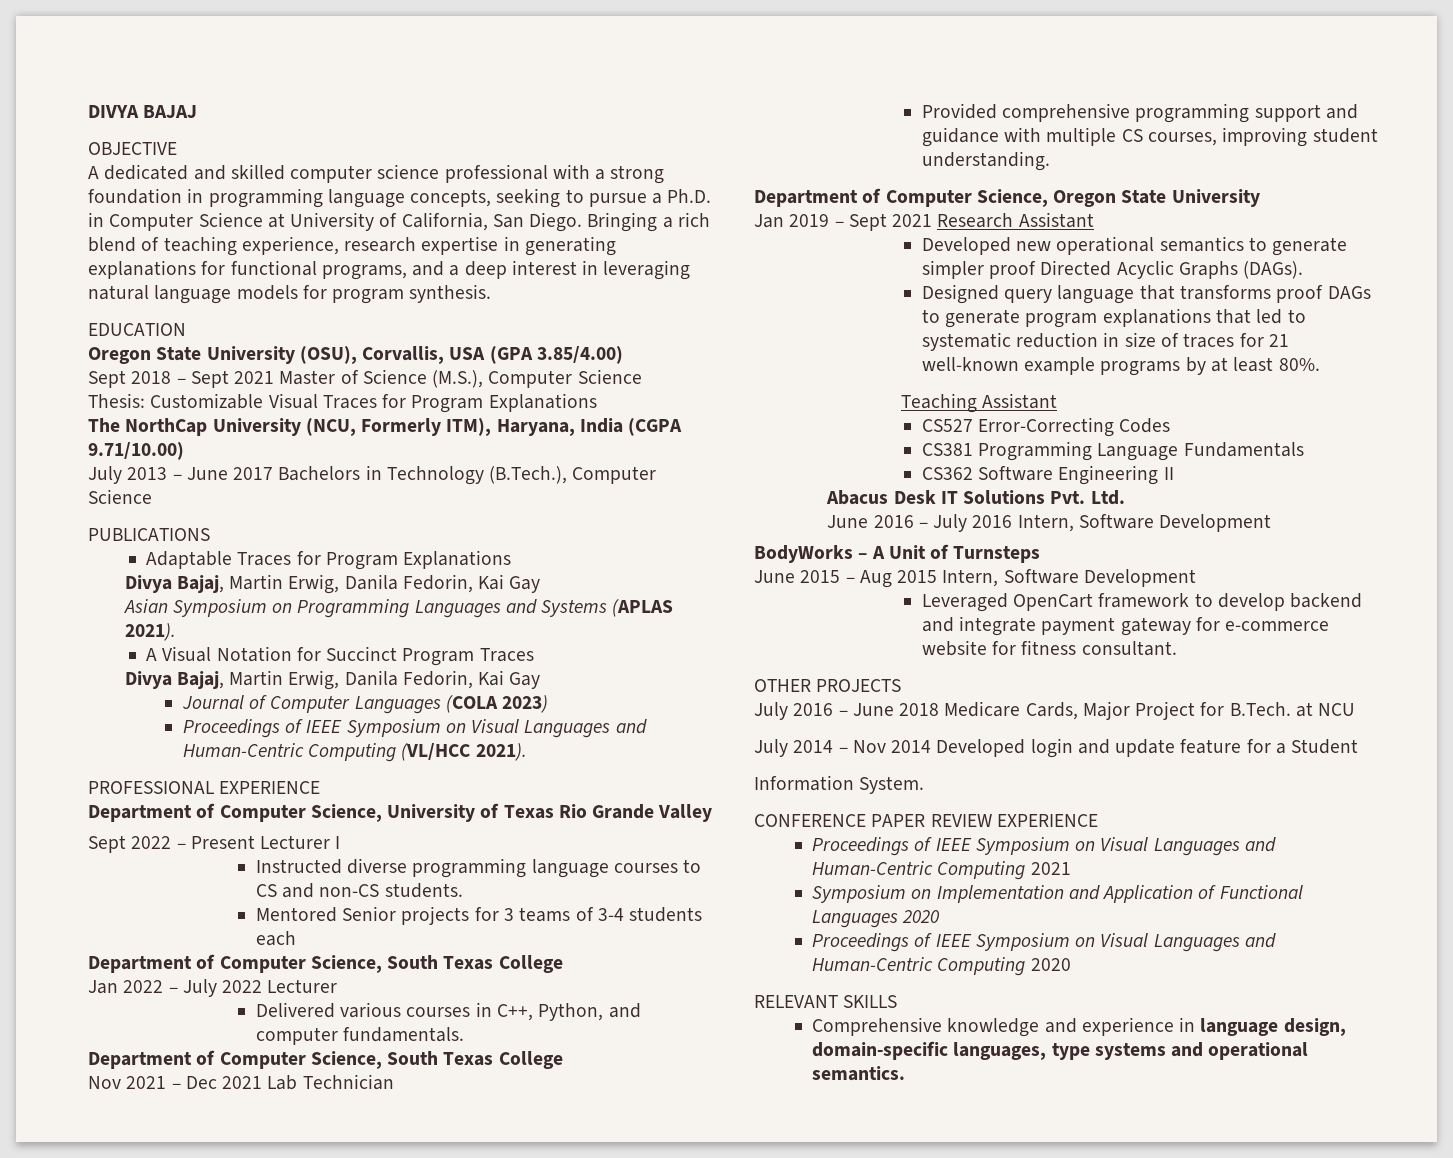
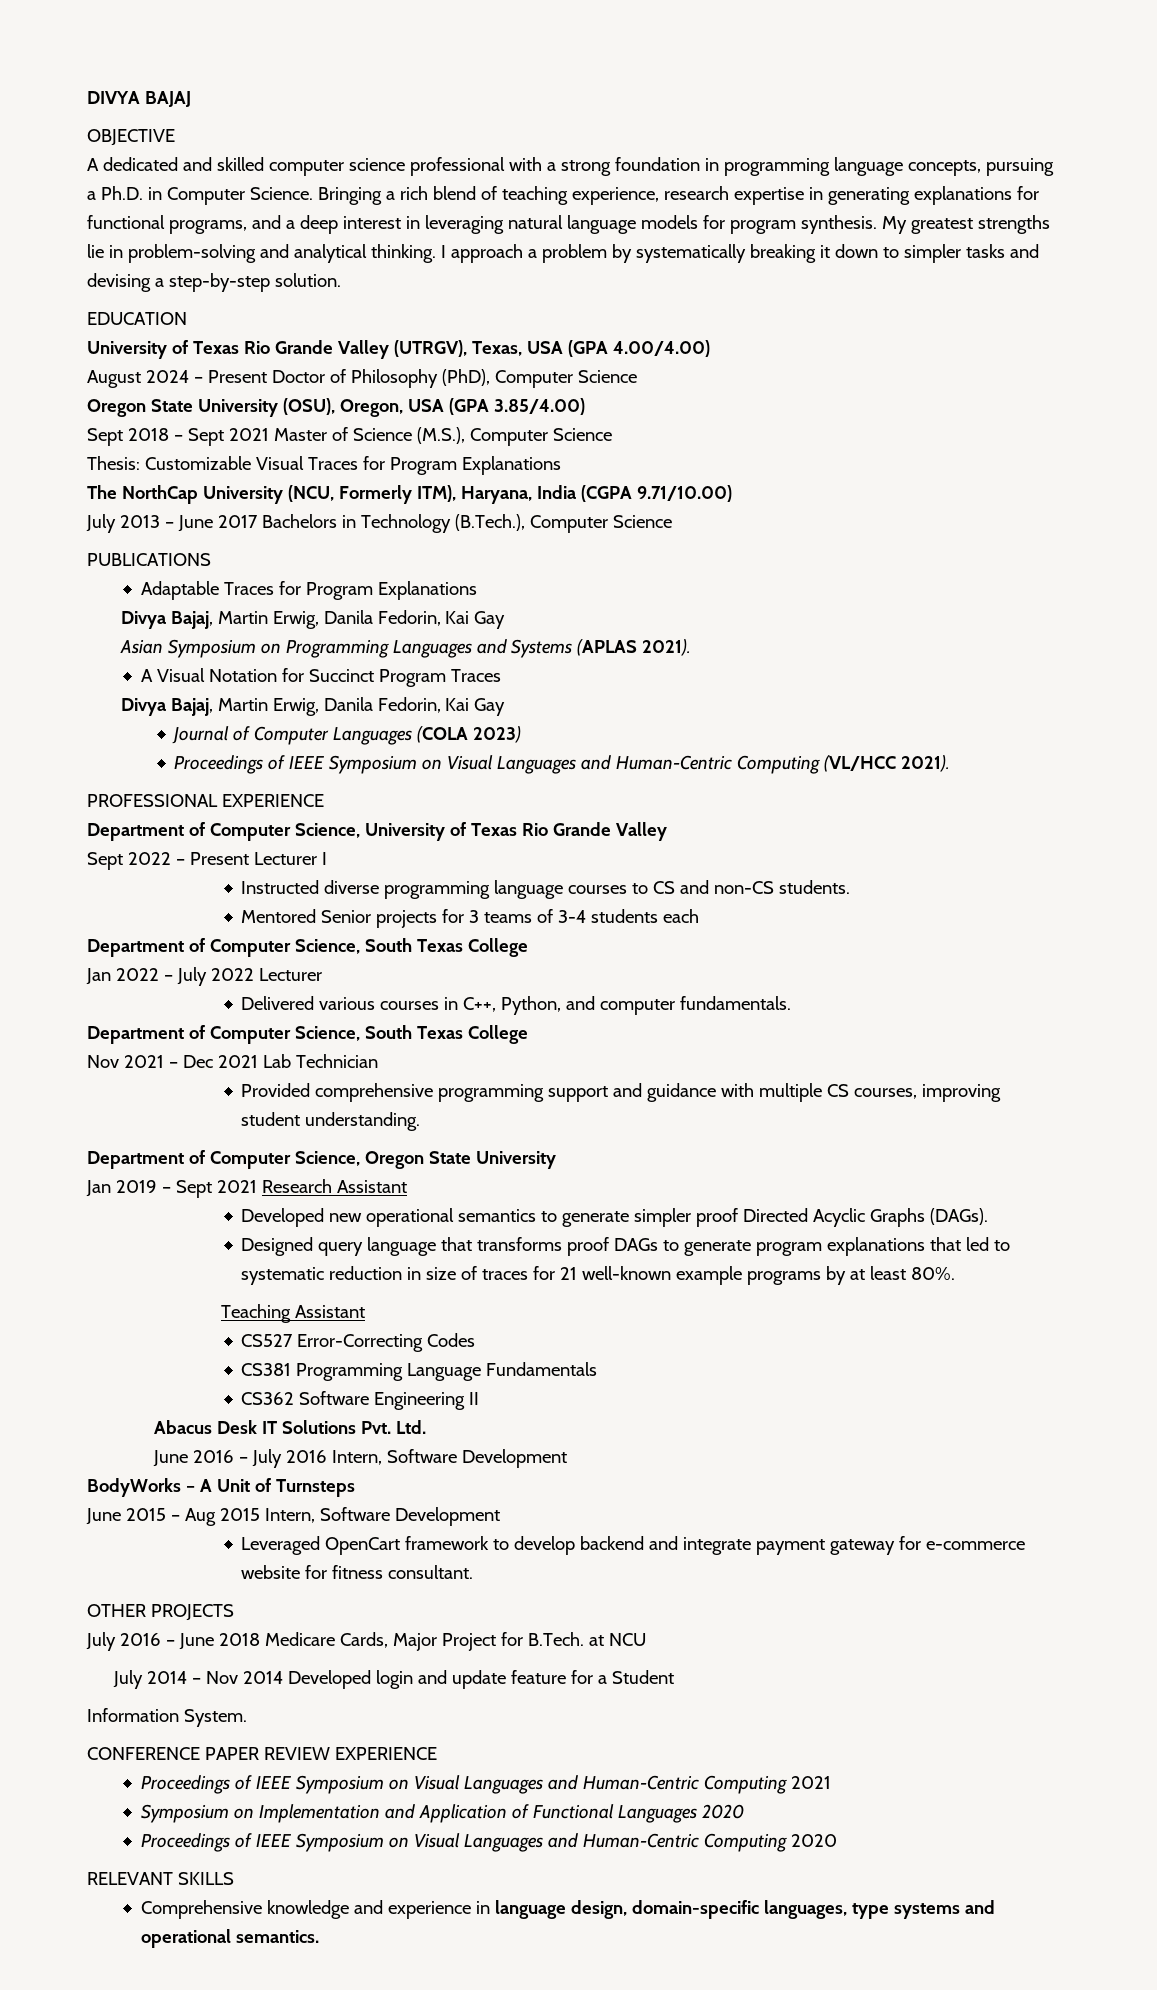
[496,188,647,208] seeking to pursue -> [985,158,1054,176] pursuing
[198,212,583,232] Science at University of California, San Diego. -> [249,187,313,200] Science.
[88,323,186,336] // EDUCATION -> [881,215,1050,234] [87,244,1039,263] [87,273,341,292] [87,312,187,325] [87,340,710,359] [87,369,637,388] My greatest strengths lie in problem-solving and analytical thinking. I approach a problem by systematically breaking it down to simpler tasks and devising a step-by-step solution. // EDUCATION // University of Texas Rio Grande Valley (UTRGV), Texas, USA (GPA 4.00/4.00) // August 2024 – Present Doctor of Philosophy (PhD), Computer Science
[362,346,445,364] Corvallis, -> [339,399,403,417] Oregon,

